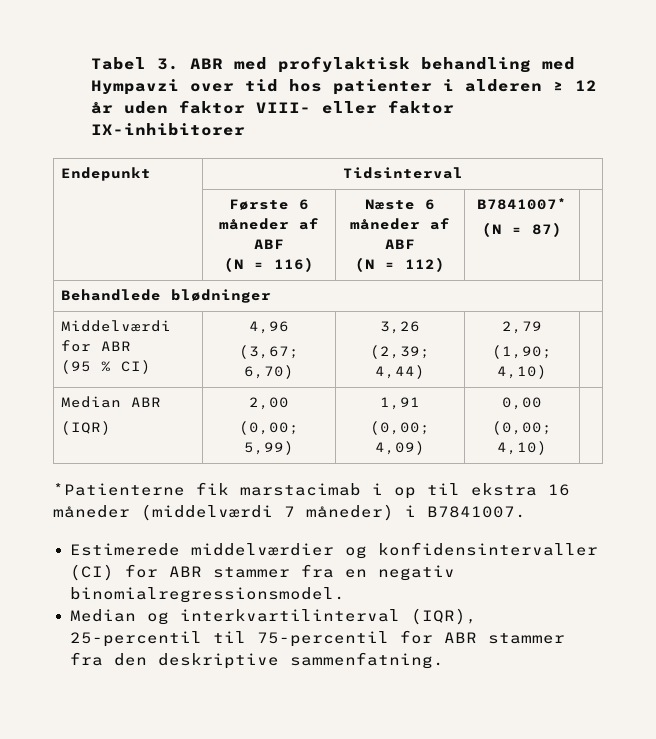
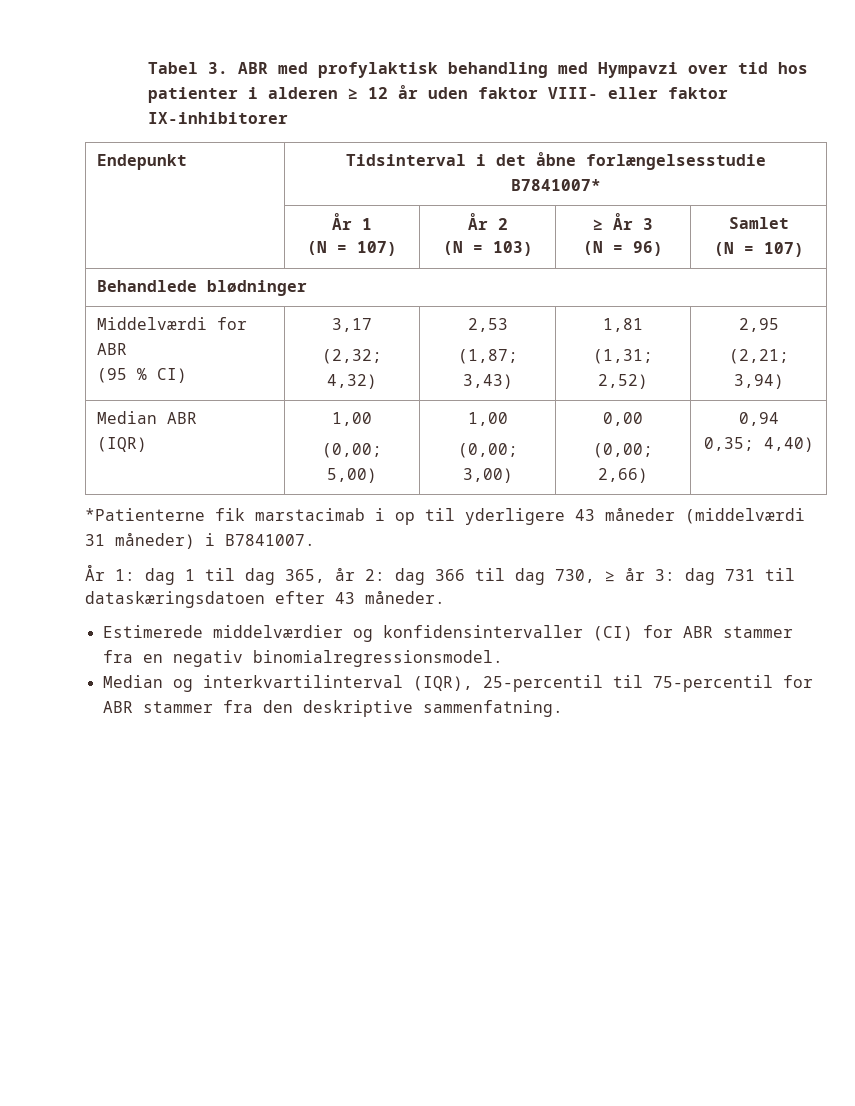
[229,199,309,210] [219,218,319,230] [254,239,284,249] [224,257,314,272] [365,199,435,210] [350,218,450,230] [385,239,415,249] [355,257,445,272] [477,198,567,210] [482,222,562,237] // | Første 6 måneder af ABF // (N = 116) | Næste 6 måneder af ABF // (N = 112) | B7841007* // (N = 87) | -> [475,152,766,170] [510,179,601,191] [332,213,372,230] [307,241,397,256] [467,213,508,230] [442,241,533,256] [593,213,653,230] [583,241,663,256] [728,217,789,229] [713,242,804,257] i det åbne forlængelsesstudie B7841007* // | År 1 // (N = 107) | År 2 // (N = 103) | ≥ År 3 // (N = 96) | Samlet // (N = 107)
[249,321,289,334] [239,345,299,359] [244,365,294,379] [380,321,420,334] [370,345,430,359] [375,365,425,379] [502,321,542,334] [492,345,552,359] [497,365,547,379] 4,96 // (3,67; 6,70) | 3,26 // (2,39; 4,44) | 2,79 // (1,90; 4,10) | -> [332,318,372,332] [322,349,382,364] [327,374,377,389] [467,318,508,332] [457,349,518,364] [462,374,513,389] [603,318,643,332] [593,349,653,364] [598,374,648,389] [738,318,779,332] [728,349,789,364] [733,374,784,389] 3,17 // (2,32; 4,32) | 2,53 // (1,87; 3,43) | 1,81 // (1,31; 2,52) | 2,95 // (2,21; 3,94)
[249,397,289,410] [239,421,299,435] [244,441,294,455] [380,397,420,410] [370,421,430,435] [375,441,425,455] 2,00 // (0,00; 5,99) | 1,91 // (0,00; 4,09) -> [332,412,372,426] [322,443,382,458] [327,468,377,483] [467,412,508,426] [457,443,518,458] [462,468,513,483] 1,00 // (0,00; 5,00) | 1,00 // (0,00; 3,00)
[497,441,547,455] 4,10) | -> [598,468,648,483] [738,412,779,426] [703,437,814,452] 2,66) | 0,94 // 0,35; 4,40)
[471,483,570,496] ekstra 16 -> [465,508,595,525] yderligere 43
[284,506,295,517] 7 -> [85,534,105,546] 31
(526, 512) none -> [85,564,795,585] [85,590,445,608] // År 1: dag 1 til dag 365, år 2: dag 366 til dag 730, ≥ år 3: dag 731 til dataskæringsdatoen efter 43 måneder.

